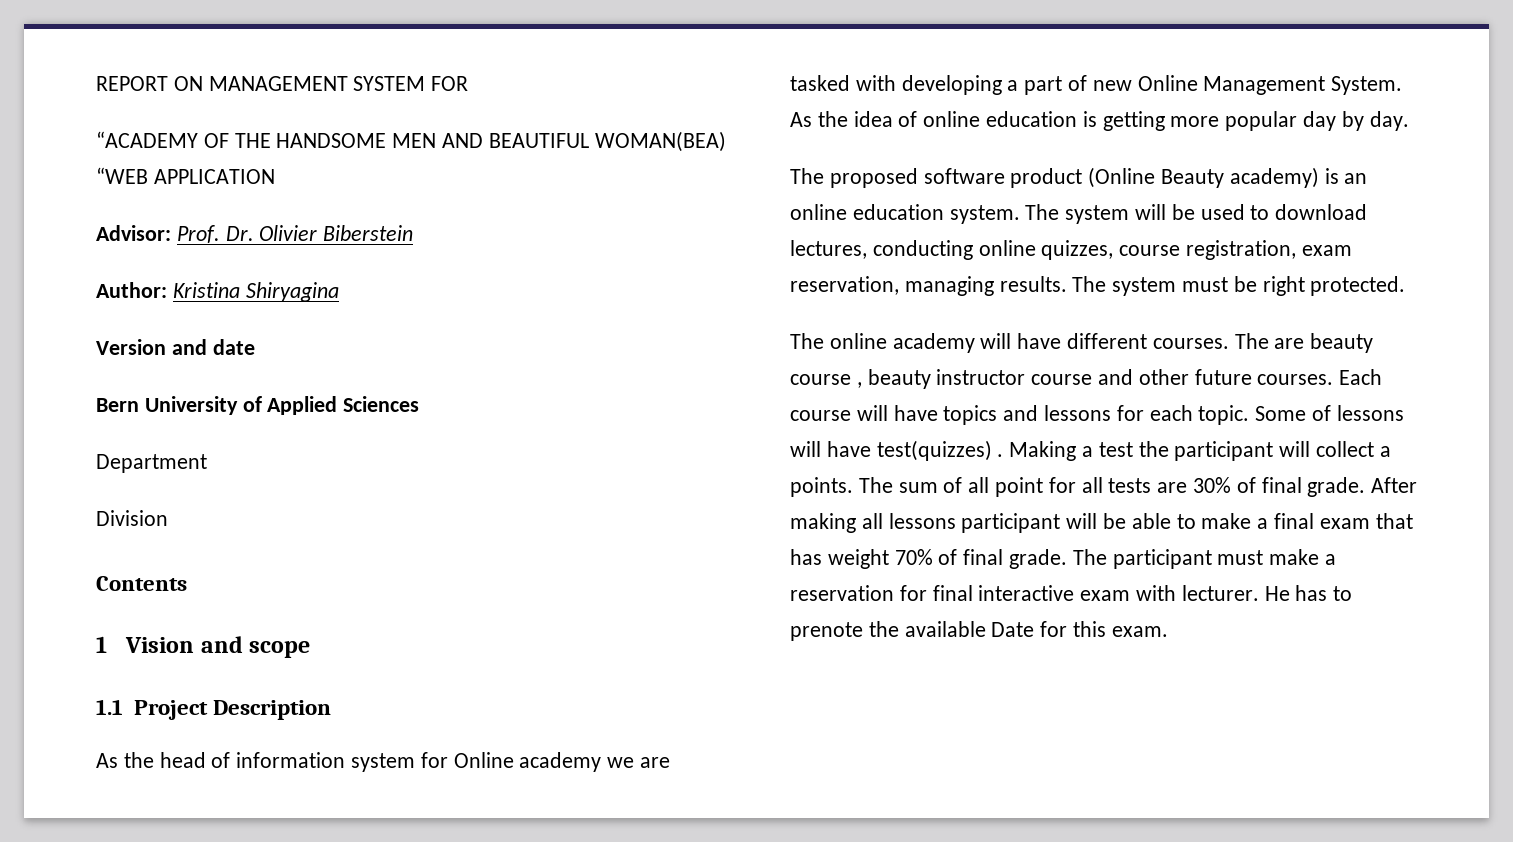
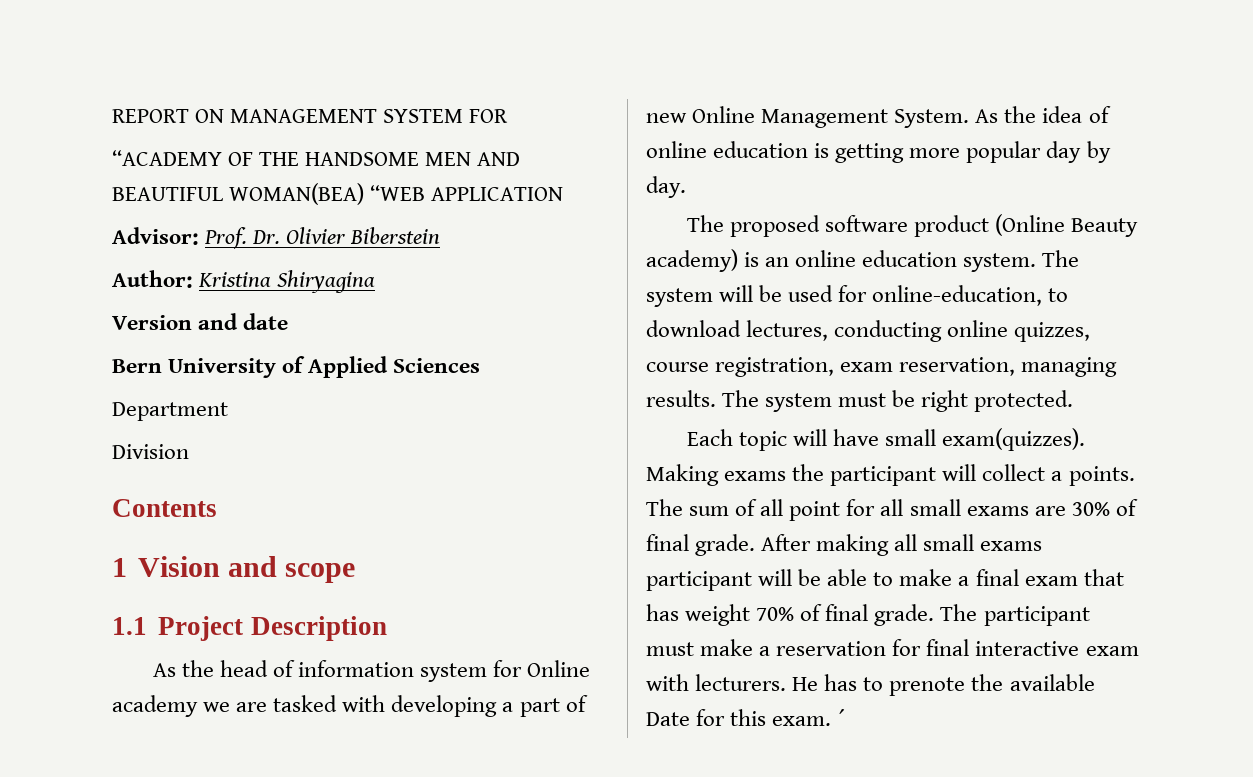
(1245, 212) none -> [838,285,1043,306] for online-education,
[790,333,1374,353] [790,369,1383,389] [790,405,1404,425] [790,440,1133,461] The online academy will have different courses. The are beauty course , beauty instructor course and other future courses. Each course will have topics and lessons for each topic. Some of lessons will have test(quizzes) . Making a test -> [686,428,1085,451] [646,464,787,486] Each topic will have small exam(quizzes). Making exams
[1108,478,1152,493] tests -> [909,499,1029,516] small exams
[888,513,956,529] lessons -> [923,534,1043,551] small exams
[1181,585,1259,601] lecturer. -> [695,674,787,691] lecturers.
(1168, 631) none -> [837,709,846,726] ´

